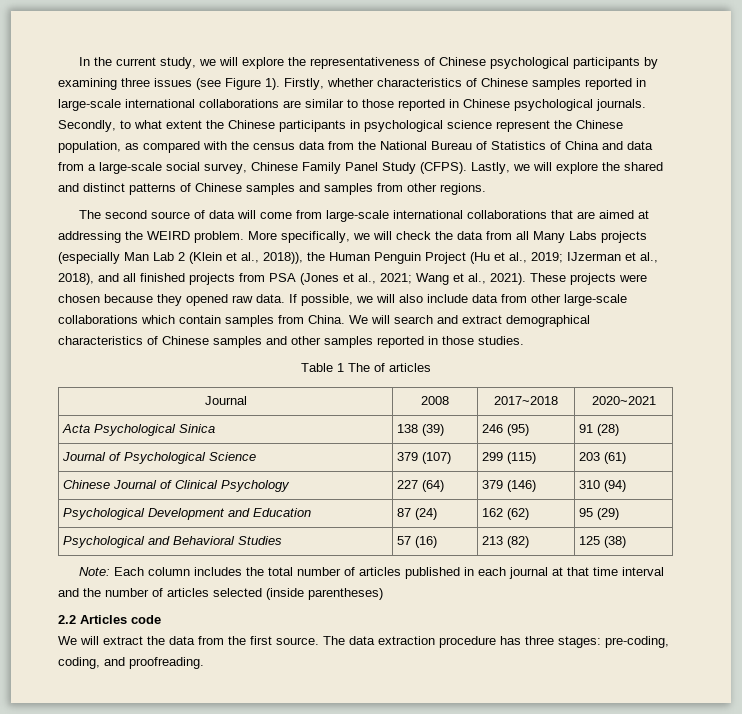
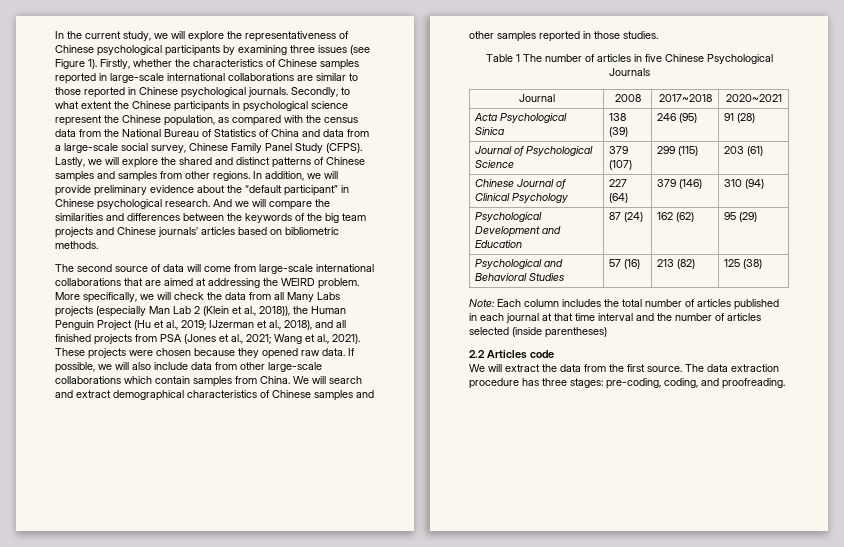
(374, 82) none -> [175,59,190,67] the
(486, 189) none -> [253,171,338,181] [55,185,349,196] [55,199,330,210] [55,213,366,223] [55,227,339,238] [55,241,98,249] In addition, we will provide preliminary evidence about the “default participant” in Chinese psychological research. And we will compare the similarities and differences between the keywords of the big team projects and Chinese journals’ articles based on bibliometric methods.
[373,363,431,372] of articles -> [544,54,773,64] [608,68,650,76] number of articles in five Chinese Psychological Journals

